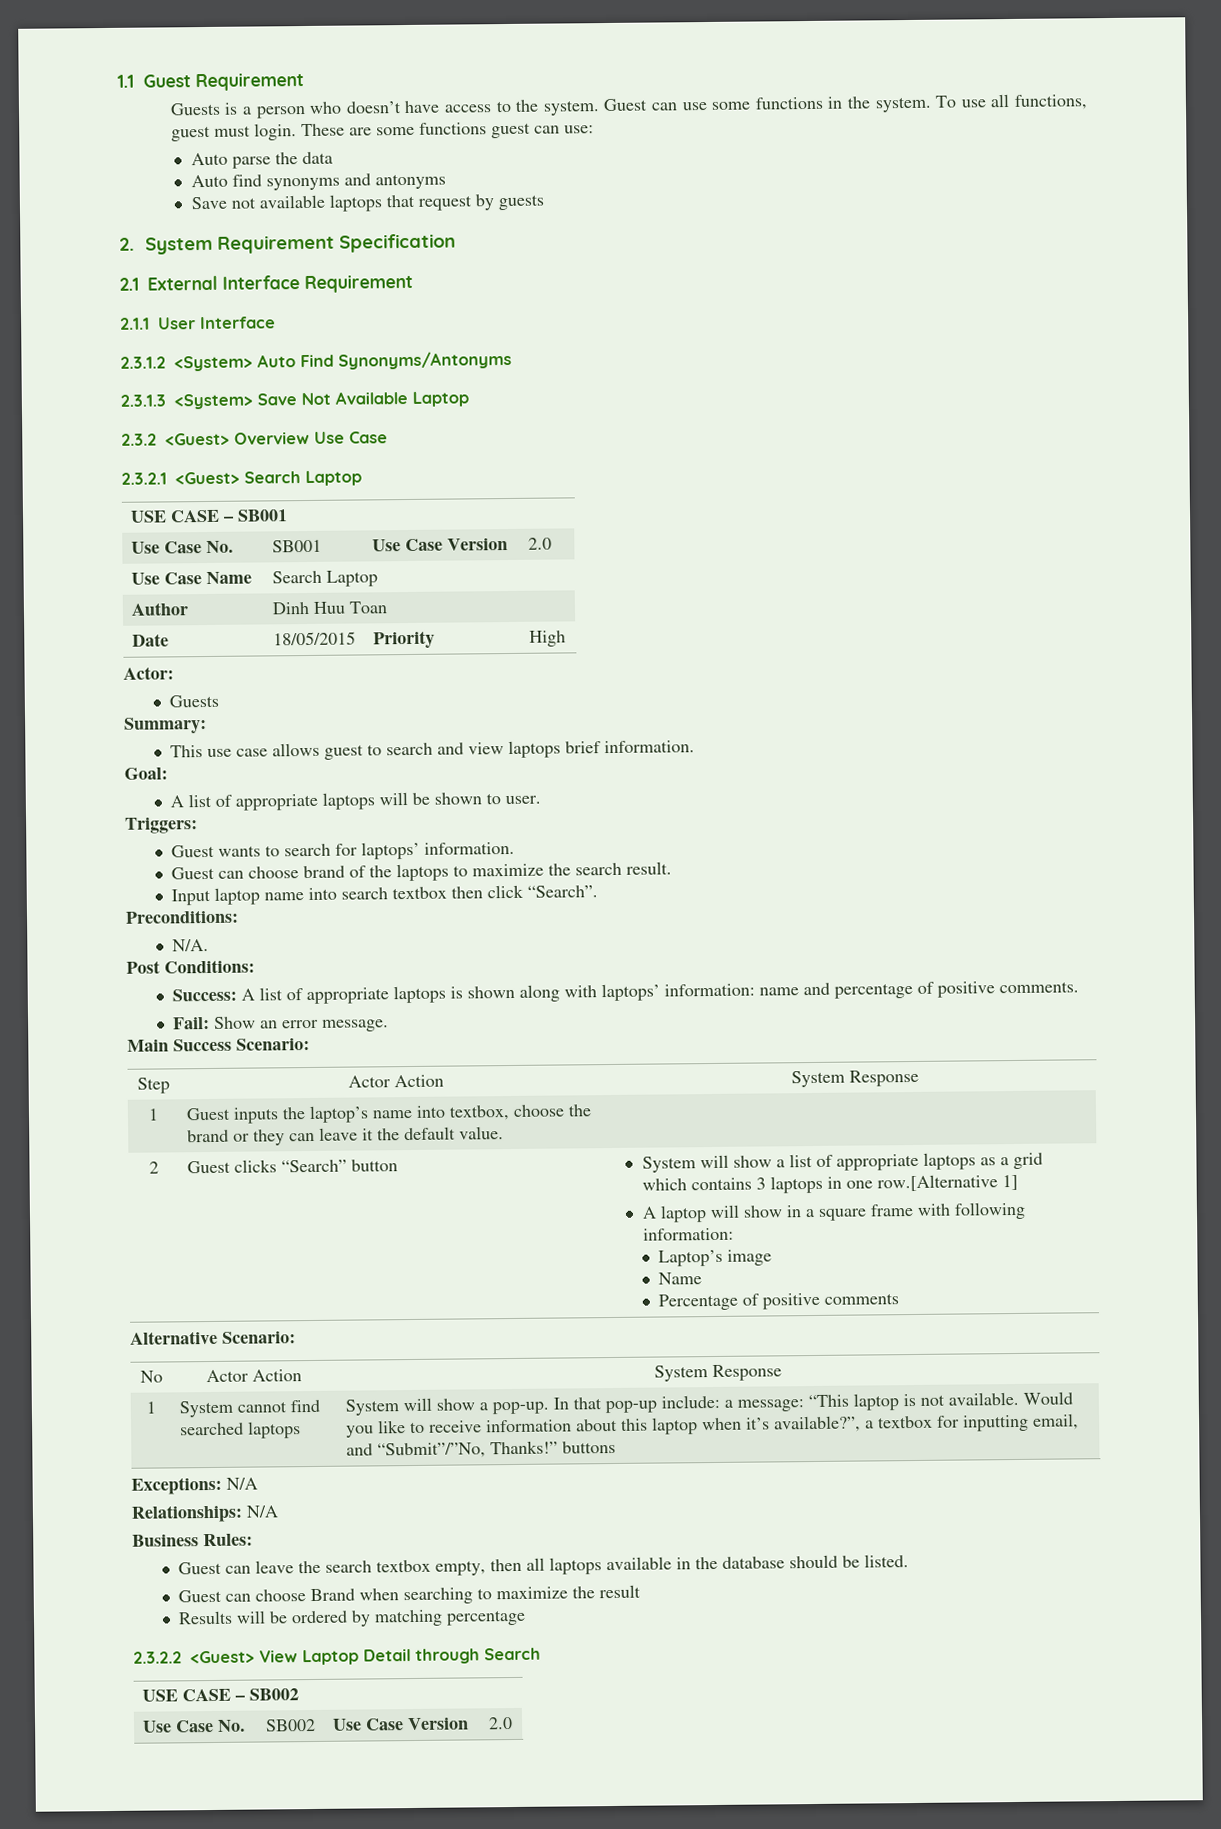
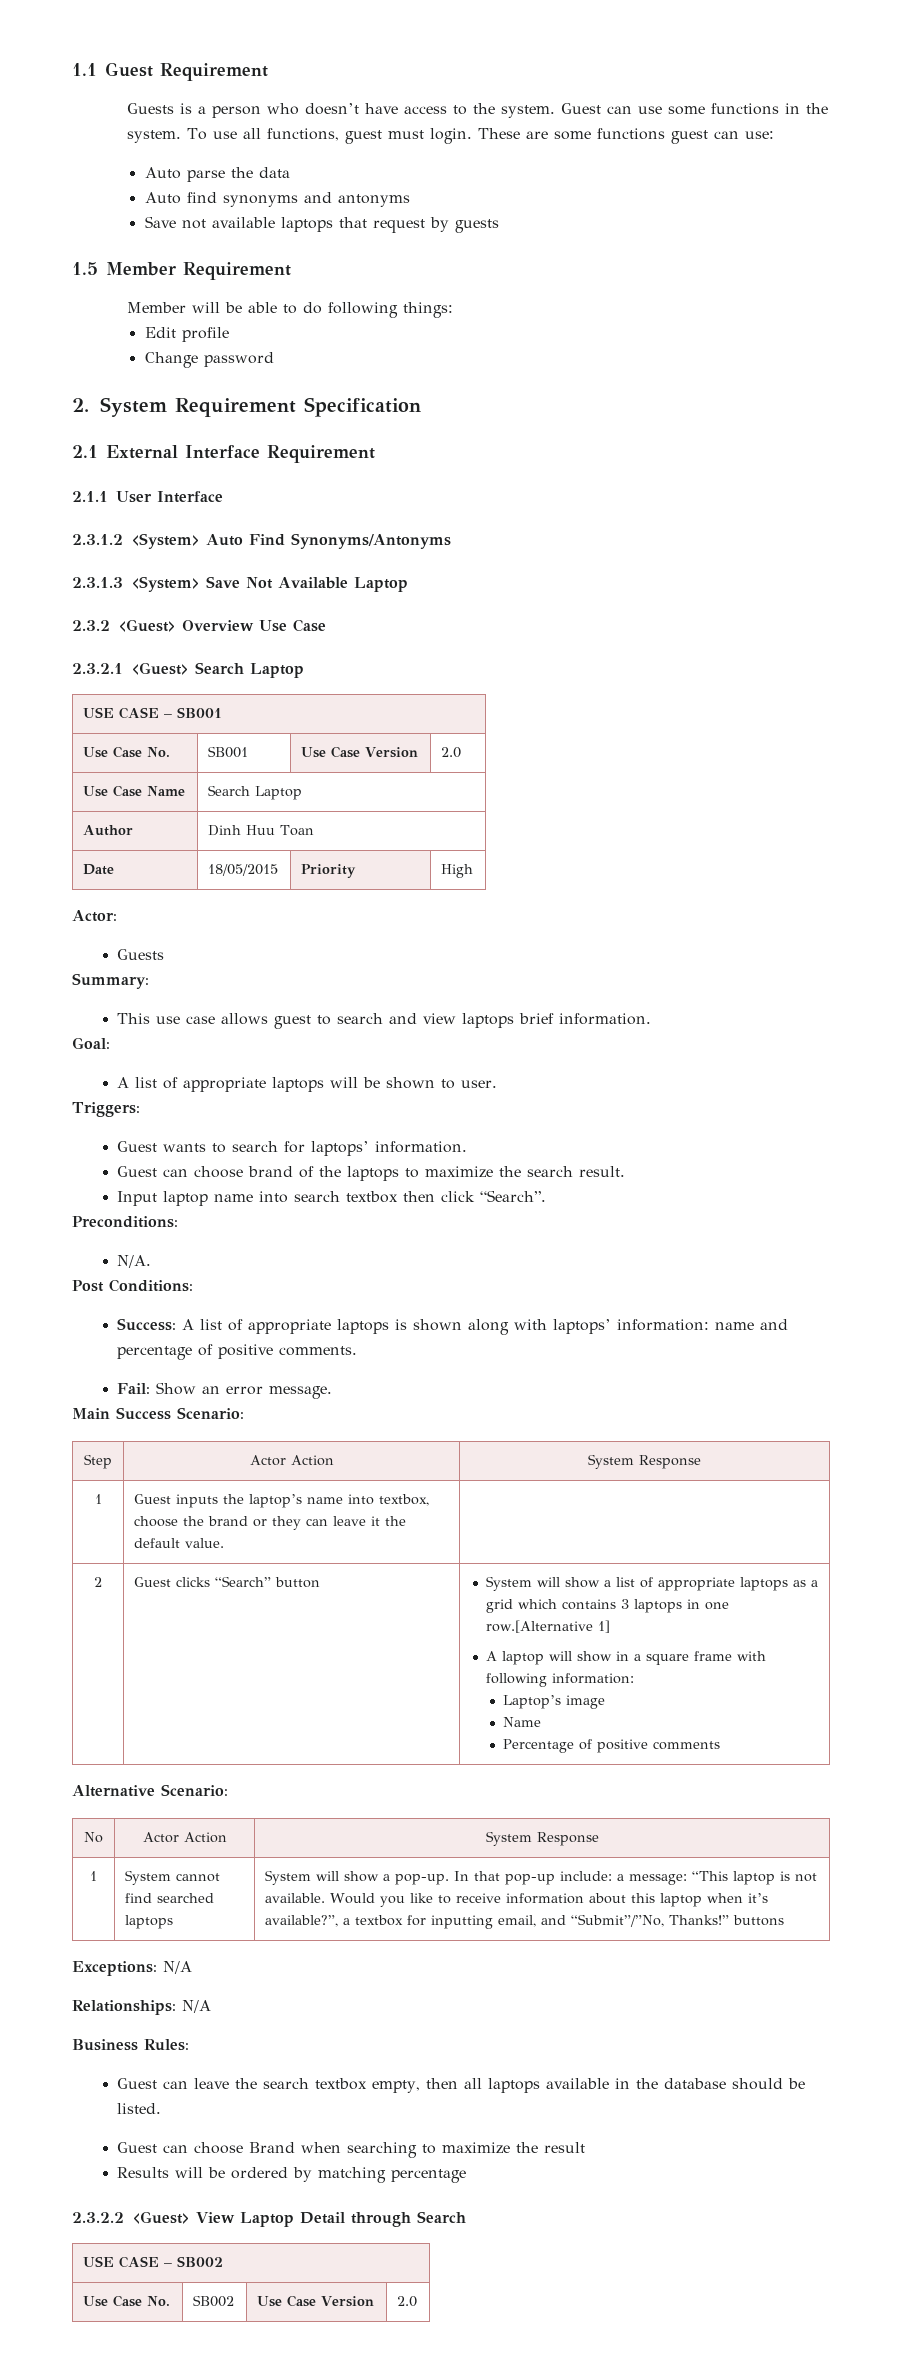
(544, 202) none -> [72,262,291,280] [127,302,454,318] [144,327,229,342] [144,352,274,368] // 1.5 Member Requirement // Member will be able to do following things: // Edit profile // Change password

